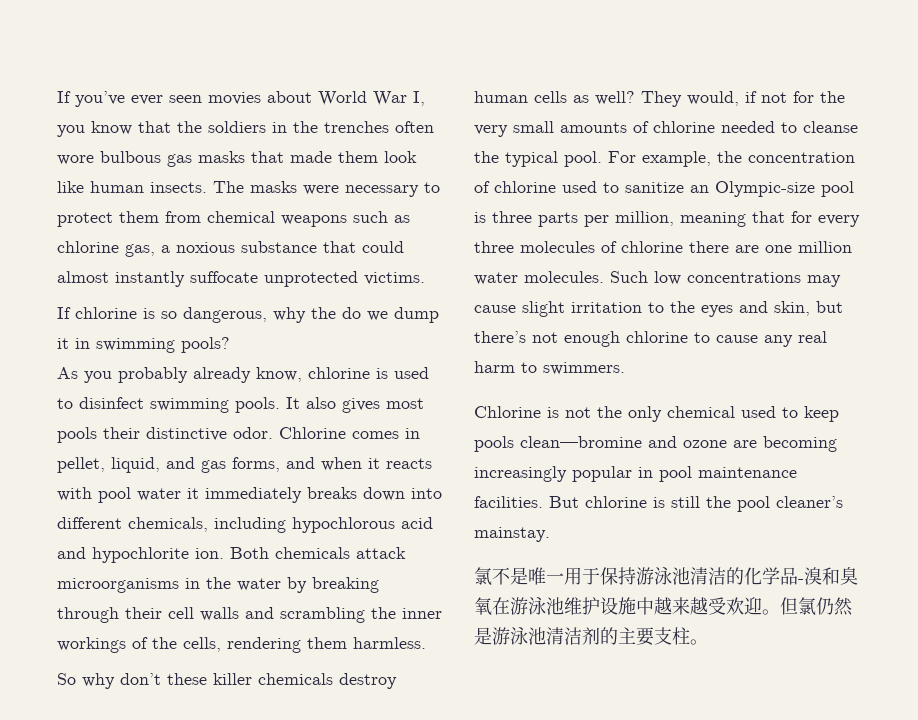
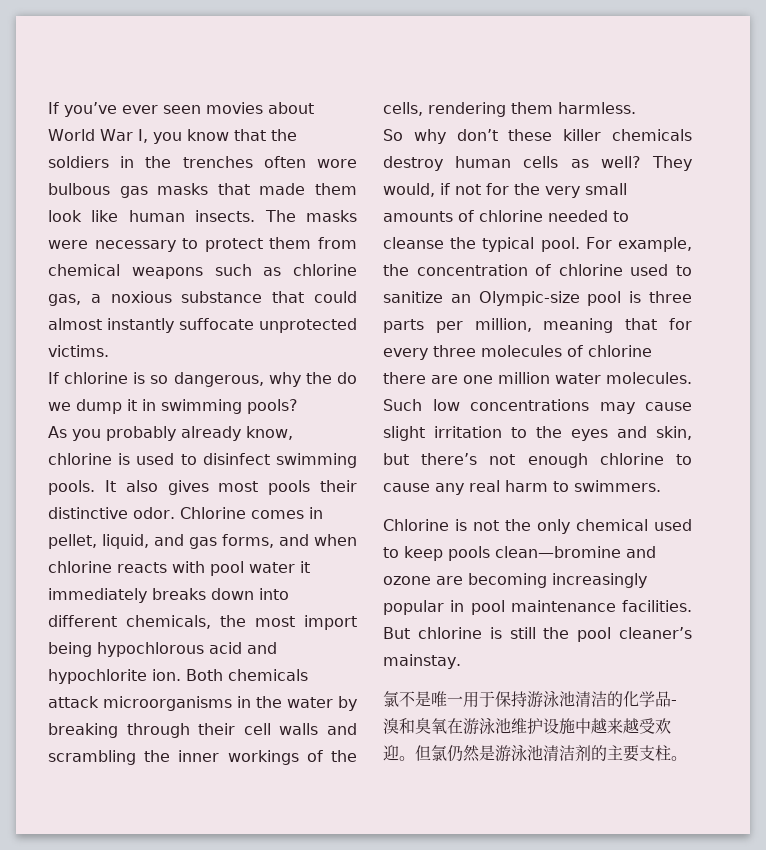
[368,458,380,469] it -> [48,561,112,573] chlorine
[214,517,286,533] including -> [220,615,357,630] [48,642,92,657] the most import being

